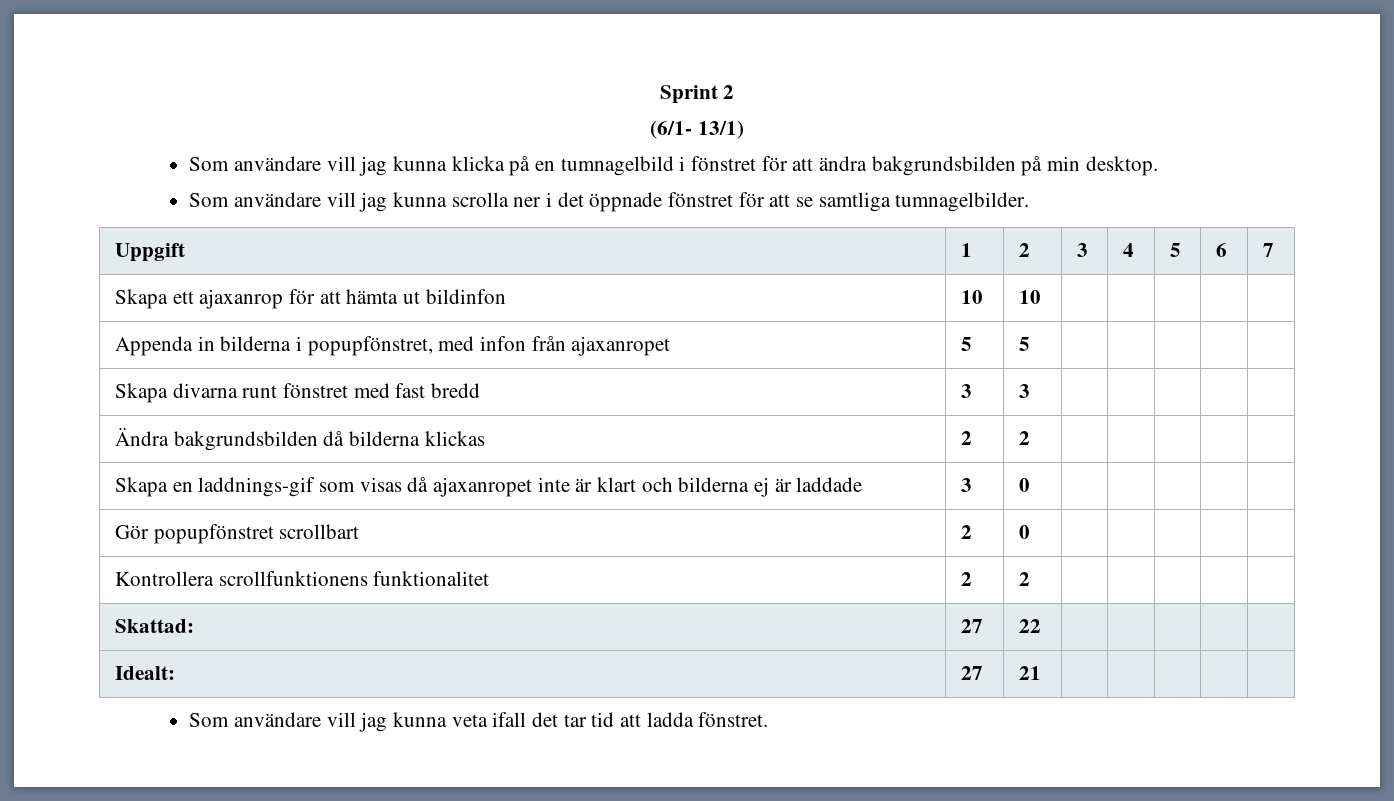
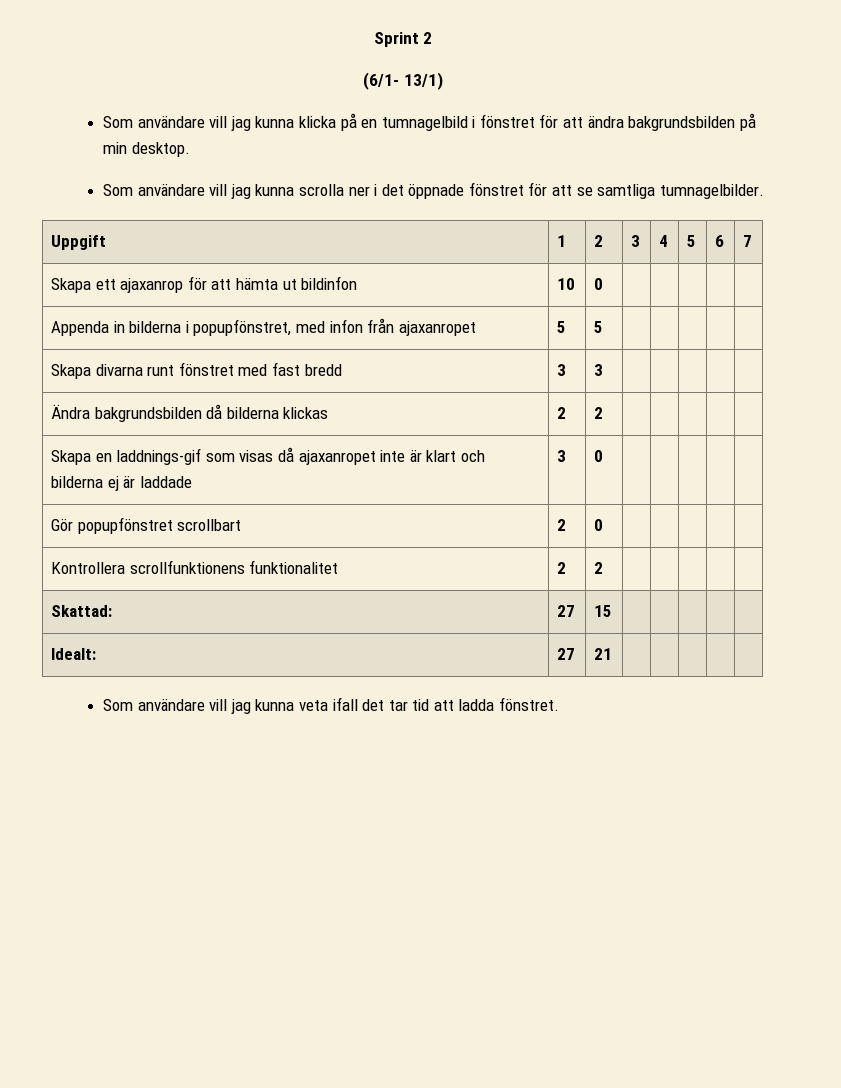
[1019,290,1042,304] 10 -> [594,278,604,290] 0
[1019,619,1042,633] 22 -> [594,605,613,617] 15

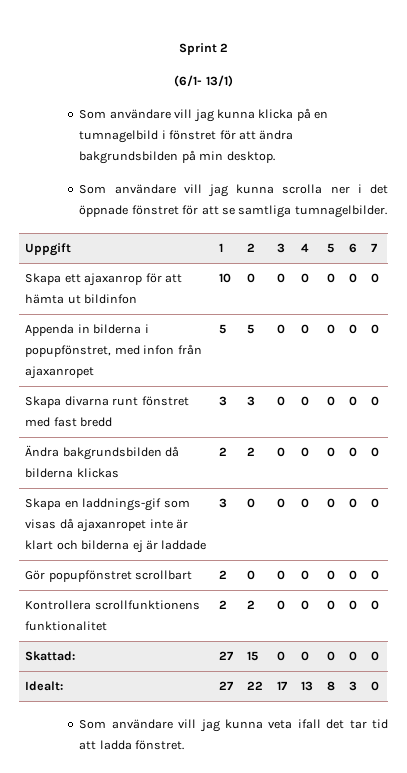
(604, 284) | | | | -> [277,273,286,283] [301,273,310,283] [327,273,336,283] [349,273,358,283] [371,273,380,283] 0 | 0 | 0 | 0 | 0
(604, 327) | | | | -> [277,324,286,334] [301,324,310,334] [327,324,336,334] [349,324,358,334] [371,324,380,334] 0 | 0 | 0 | 0 | 0
(604, 370) | | | | -> [277,396,286,406] [301,396,310,406] [327,396,336,406] [349,396,358,406] [371,396,380,406] 0 | 0 | 0 | 0 | 0
(604, 413) | | | | -> [277,447,286,457] [301,447,310,457] [327,447,336,457] [349,447,358,457] [371,447,380,457] 0 | 0 | 0 | 0 | 0
(604, 456) | | | | -> [277,498,286,508] [301,498,310,508] [327,498,336,508] [349,498,358,508] [371,498,380,508] 0 | 0 | 0 | 0 | 0
(604, 525) | | | | -> [277,570,286,580] [301,570,310,580] [327,570,336,580] [349,570,358,580] [371,570,380,580] 0 | 0 | 0 | 0 | 0
[51,605,113,617] [557,605,576,617] [594,605,613,617] [51,648,97,660] [557,648,576,660] [594,648,613,660] | | | | // Skattad: | 27 | 15 | | | | | // Idealt: | 27 | 21 | | | | | -> [277,600,286,610] [301,600,310,610] [327,600,336,610] [349,600,358,610] [371,600,380,610] [25,651,76,661] [219,651,234,660] [247,651,259,661] [277,651,286,661] [301,651,310,661] [327,651,336,661] [349,651,358,661] [371,651,380,661] [25,681,64,691] [219,681,234,690] [247,681,264,690] [277,681,288,690] [301,681,314,691] [327,681,336,691] [349,681,358,691] [371,681,380,691] 0 | 0 | 0 | 0 | 0 // Skattad: | 27 | 15 | 0 | 0 | 0 | 0 | 0 // Idealt: | 27 | 22 | 17 | 13 | 8 | 3 | 0

